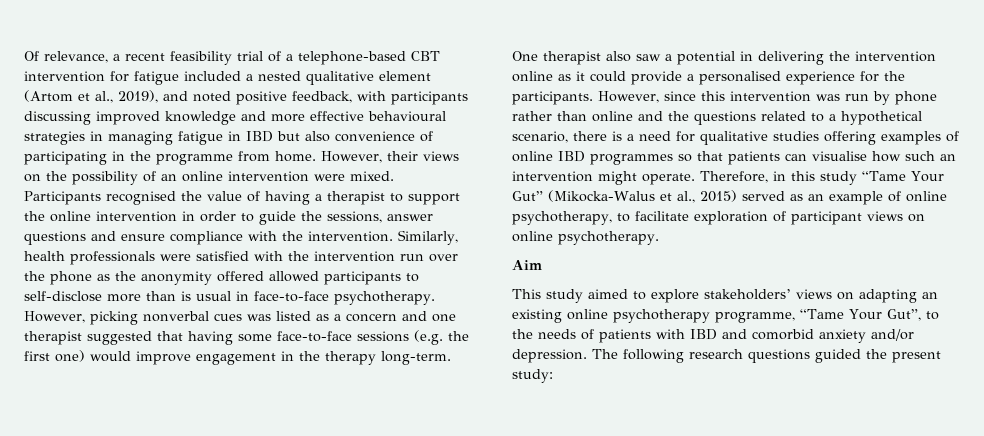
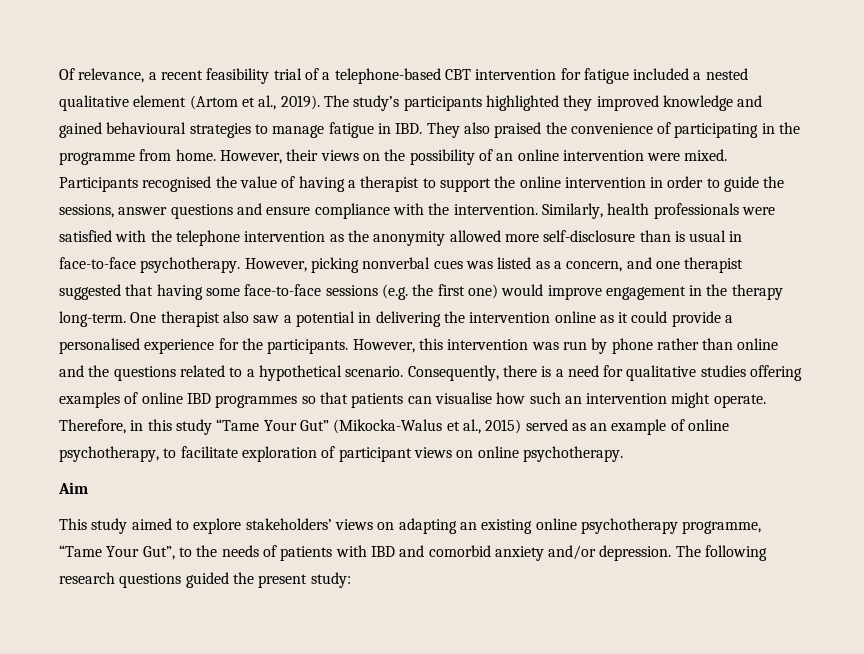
[118,90,468,105] [24,111,446,125] [24,131,330,145] 2019), and noted positive feedback, with participants discussing improved knowledge and more effective behavioural strategies in managing fatigue in IBD but also -> [280,95,763,111] [59,122,567,138] 2019). The study’s participants highlighted they improved knowledge and gained behavioural strategies to manage fatigue in IBD. They also praised the
[314,251,458,262] [24,271,419,285] [24,291,141,302] intervention run over the phone as the anonymity offered allowed participants to self-disclose more -> [175,230,636,246] telephone intervention as the anonymity allowed more self-disclosure
[346,313,397,322] concern -> [566,261,623,272] concern,
[664,91,696,101] since -> (415, 346) none
[512,131,568,143] scenario, -> [345,365,499,381] scenario. Consequently,

